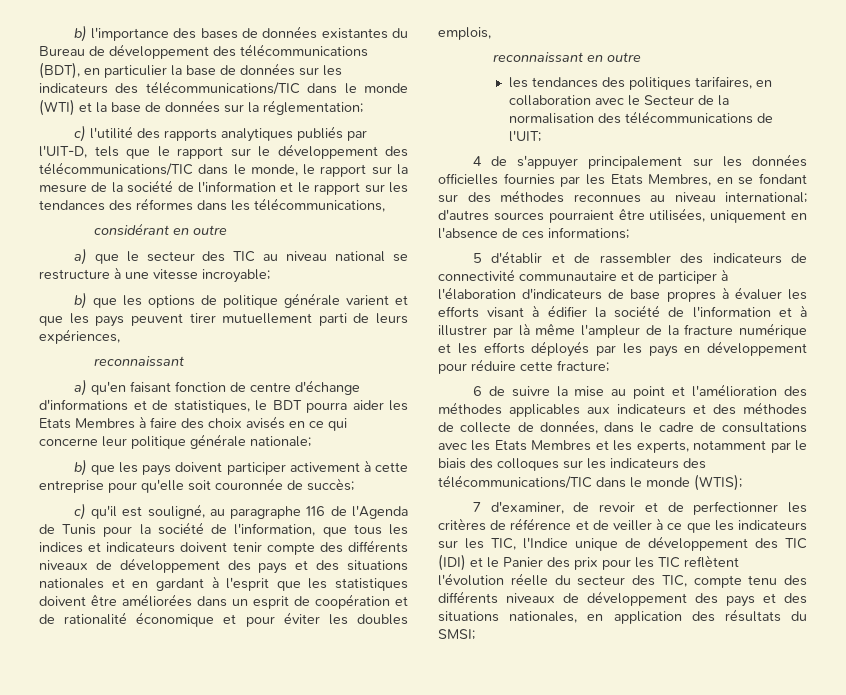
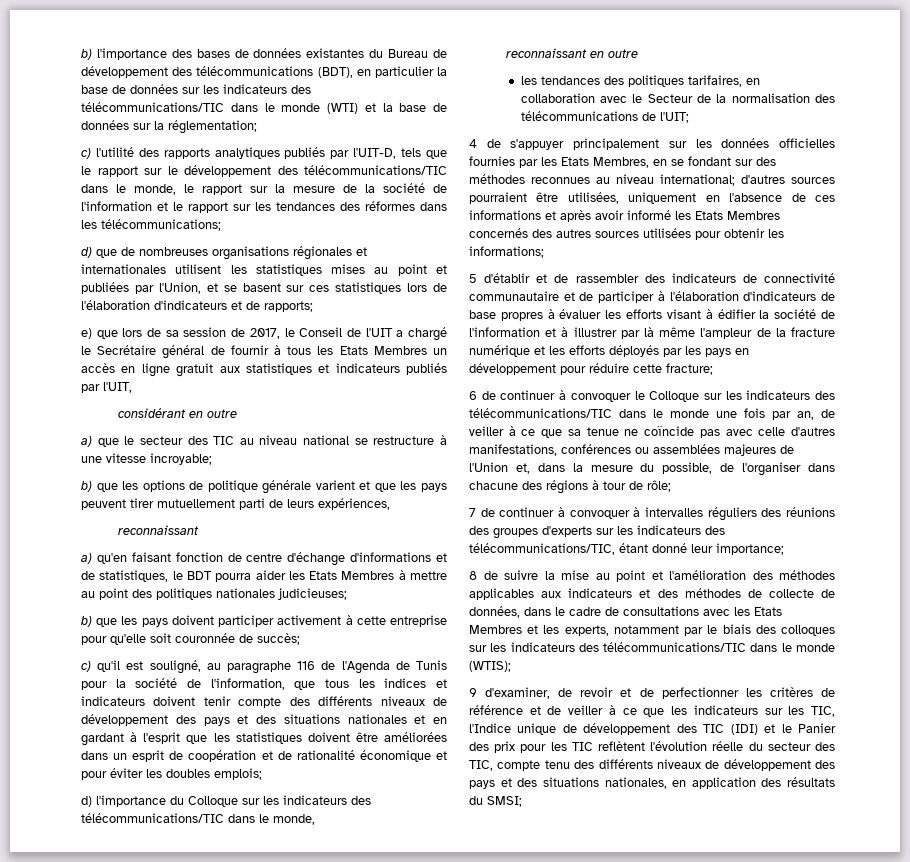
[254,198,385,212] télécommunications, -> [101,219,221,231] [81,246,367,260] [81,264,447,276] [81,282,447,294] [81,300,313,312] [81,327,447,341] [81,345,447,359] [81,363,447,377] [81,382,132,393] télécommunications; // d) que de nombreuses organisations régionales et internationales utilisent les statistiques mises au point et publiées par l'Union, et se basent sur ces statistiques lors de l'élaboration d'indicateurs et de rapports; // e) que lors de sa session de 2017, le Conseil de l'UIT a chargé le Secrétaire général de fournir à tous les Etats Membres un accès en ligne gratuit aux statistiques et indicateurs publiés par l'UIT,
[150,416,347,431] [39,434,311,449] faire des choix avisés en ce qui concerne leur politique générale nationale; -> [410,571,448,580] [81,588,347,600] mettre au point des politiques nationales judicieuses;
[438,27,491,40] emplois, -> [214,768,262,780] [81,795,371,807] [81,813,315,825] emplois; // d) l'importance du Colloque sur les indicateurs des télécommunications/TIC dans le monde,
(544, 235) none -> [469,210,780,222] [469,228,784,240] informations et après avoir informé les Etats Membres concernés des autres sources utilisées pour obtenir les
(505, 391) none -> [500,390,835,402] [469,408,835,420] [469,426,835,438] [469,444,794,456] [469,462,835,476] [469,480,671,494] [469,507,835,521] [469,525,725,539] [469,543,784,555] [469,571,498,580] continuer à convoquer le Colloque sur les indicateurs des télécommunications/TIC dans le monde une fois par an, de veiller à ce que sa tenue ne coïncide pas avec celle d'autres manifestations, conférences ou assemblées majeures de l'Union et, dans la mesure du possible, de l'organiser dans chacune des régions à tour de rôle; // 7 de continuer à convoquer à intervalles réguliers des réunions des groupes d'experts sur les indicateurs des télécommunications/TIC, étant donné leur importance; // 8 de
[472,502,481,512] 7 -> [469,688,477,697] 9

